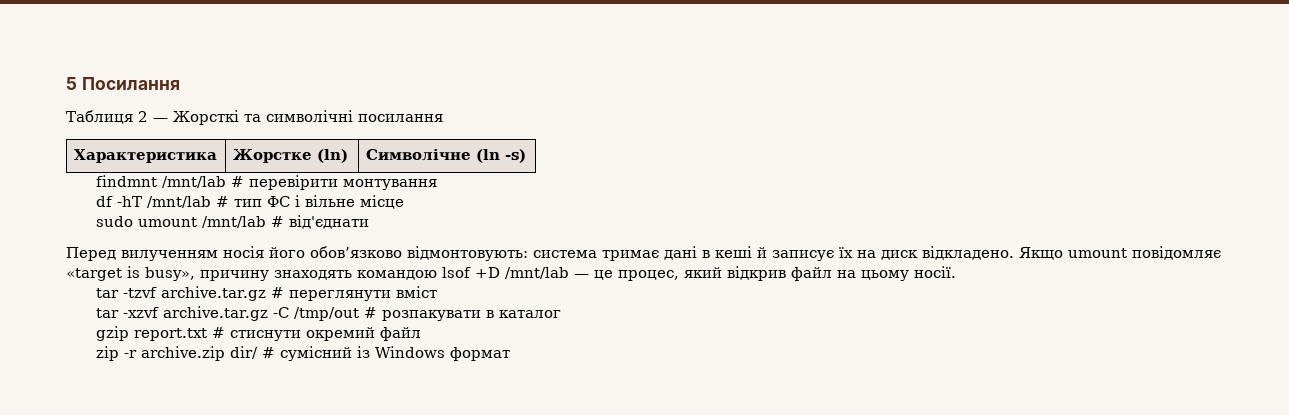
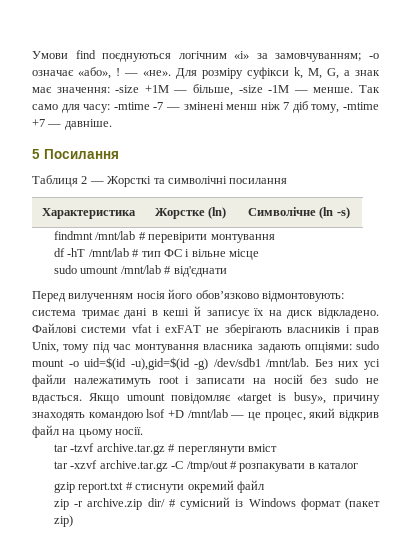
(66, 83) none -> [32,50,379,62] [32,67,380,79] [32,84,380,96] [32,101,379,113] [32,119,112,130] Умови find поєднуються логічним «і» за замовчуванням; -o означає «або», ! — «не». Для розміру суфікси k, M, G, а знак має значення: -size +1M — більше, -size -1M — менше. Так само для часу: -mtime -7 — змінені менш ніж 7 діб тому, -mtime +7 — давніше. //
(1014, 253) none -> [32,323,380,336] [32,341,379,353] [32,357,380,370] [32,374,379,387] [32,395,82,404] Файлові системи vfat і exFAT не зберігають власників і прав Unix, тому під час монтування власника задають опціями: sudo mount -o uid=$(id -u),gid=$(id -g) /dev/sdb1 /mnt/lab. Без них усі файли належатимуть root і записати на носій без sudo не вдасться.
(510, 354) none -> [344,498,380,510] [54,515,74,527] (пакет zip)

